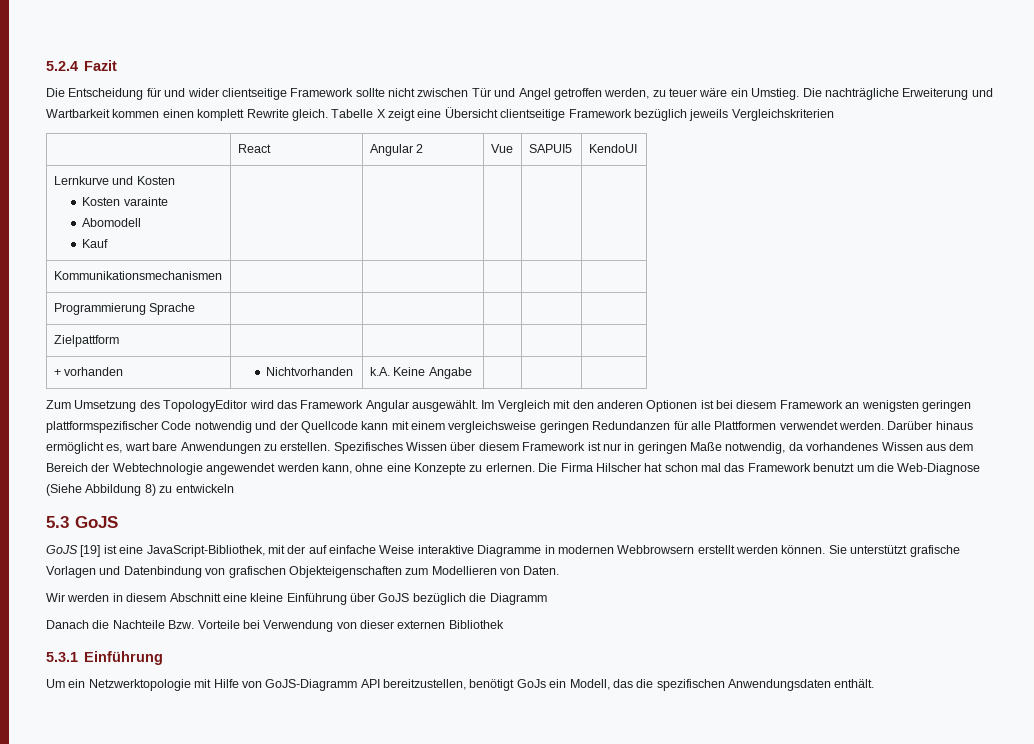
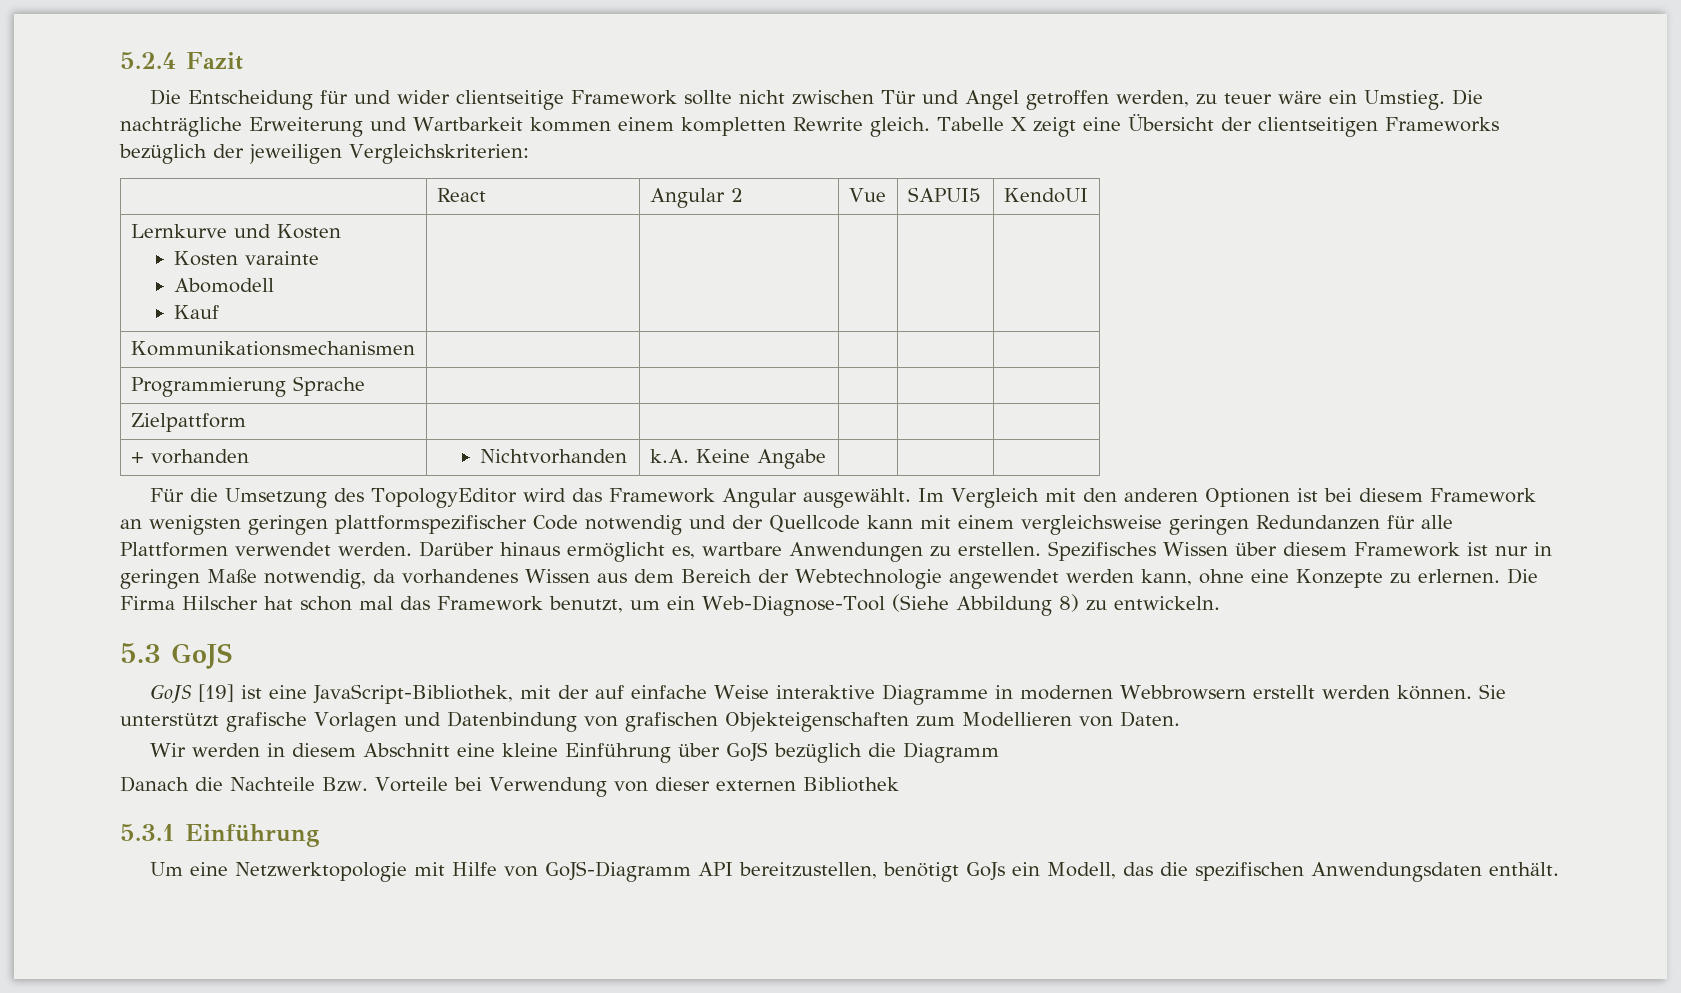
[162,109,245,121] einen komplett -> [617,117,786,136] einem kompletten
[500,109,834,121] clientseitige Framework bezüglich jeweils Vergleichskriterien -> [1220,117,1499,137] [119,144,529,164] der clientseitigen Frameworks bezüglich der jeweiligen Vergleichskriterien:
[46,400,71,409] Zum -> [149,488,218,502] Für die
[124,442,178,451] wart bare -> [702,542,782,556] wartbare
[813,463,981,475] benutzt um die Web-Diagnose -> [549,595,885,616] benutzt, um ein Web-Diagnose-Tool
[175,484,234,493] entwickeln -> [1113,596,1220,610] entwickeln.
[68,679,86,688] ein -> [189,862,228,876] eine

